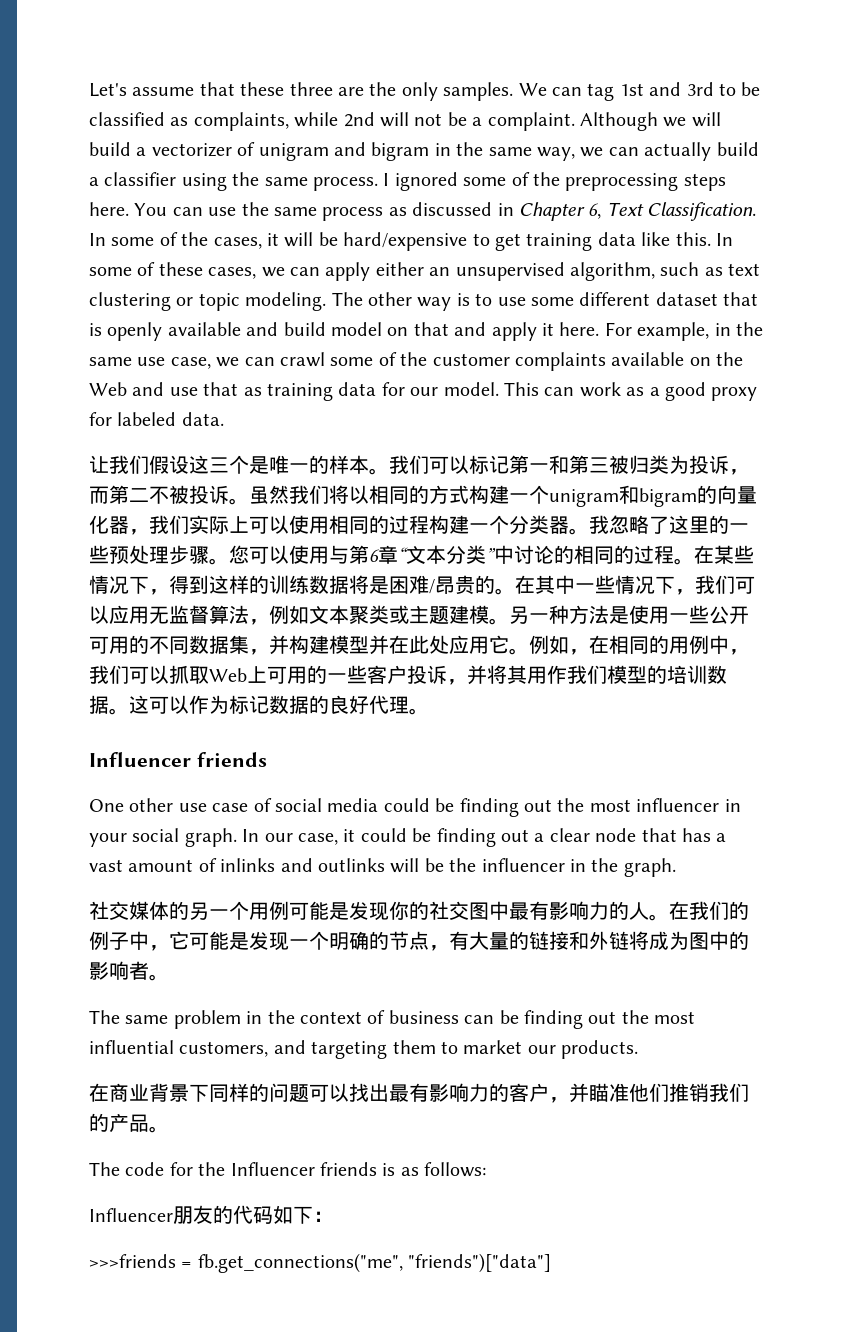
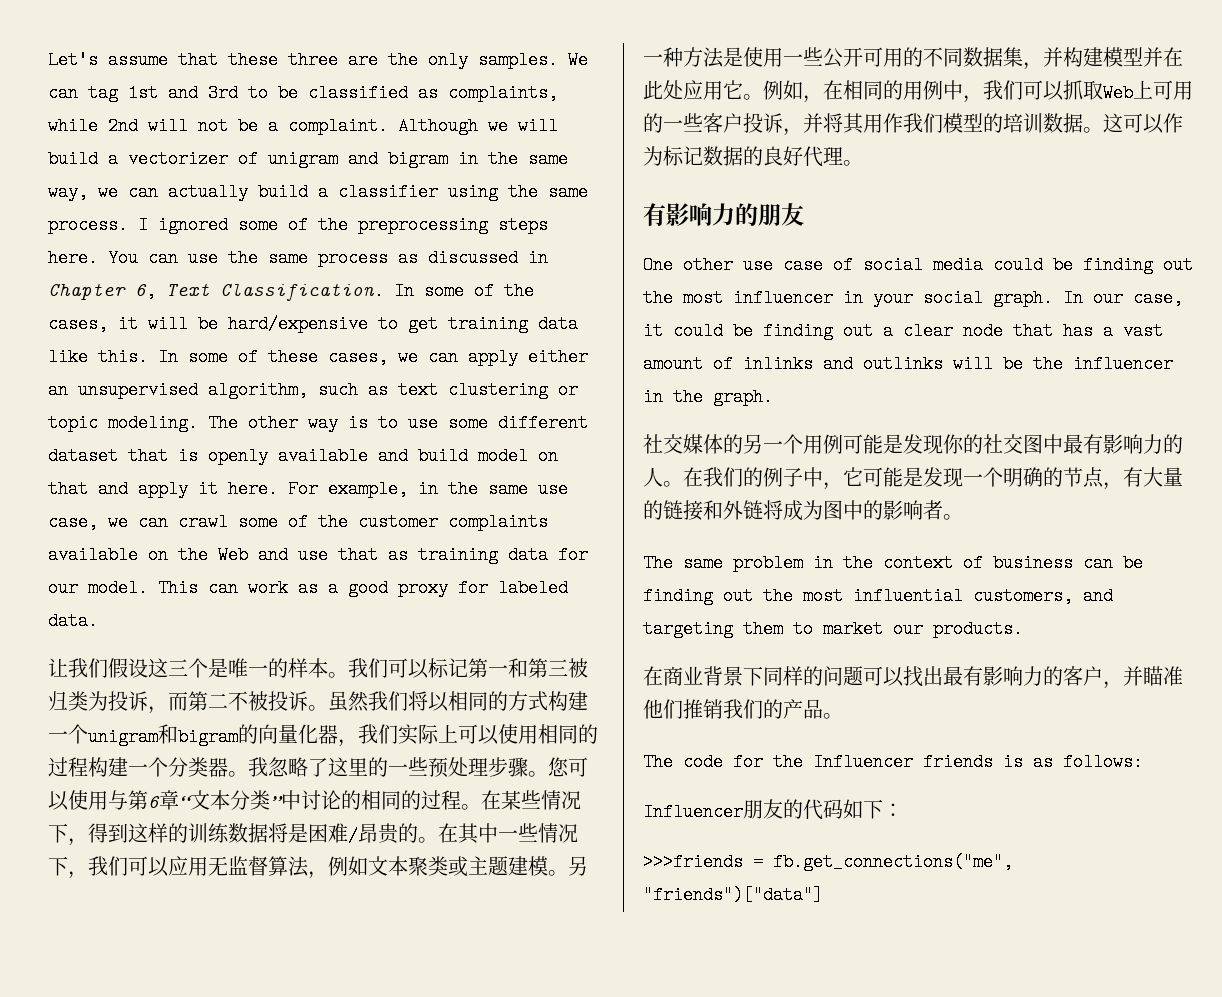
[89,752,267,767] Influencer friends -> [643,203,804,226] 有影响力的朋友

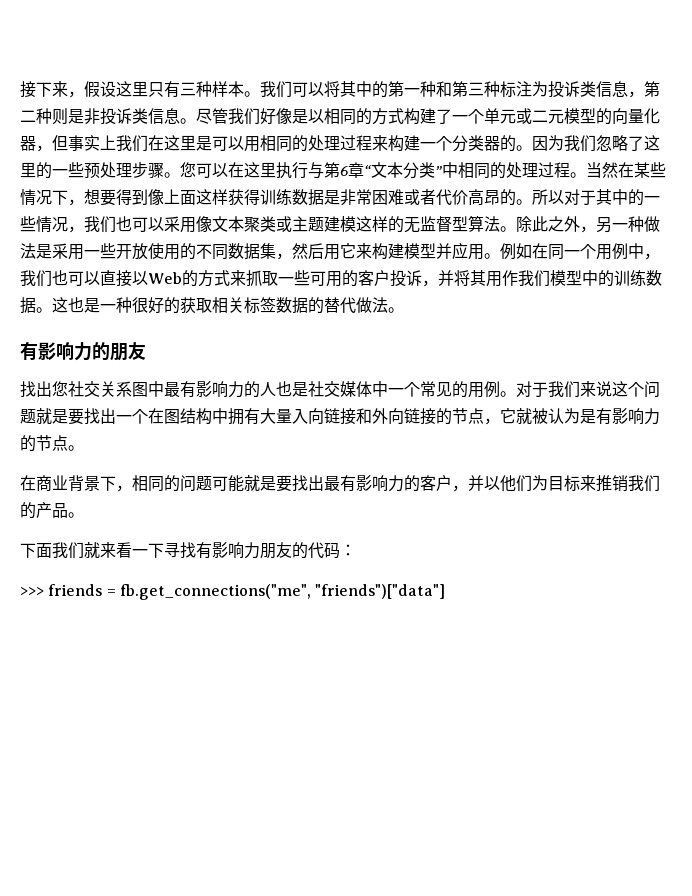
[48,51,588,69] [48,84,558,102] [48,117,558,135] [48,150,568,168] [48,183,588,201] [48,216,548,234] [48,249,548,267] [48,282,534,301] [48,315,578,333] [48,348,588,366] [48,381,578,399] [48,414,588,432] [48,447,558,465] [48,480,568,498] [48,513,548,531] [48,546,588,564] [48,579,568,597] [48,612,98,630] [48,658,588,679] [48,691,588,714] [48,724,598,747] [48,757,88,777] Let's assume that these three are the only samples. We can tag 1st and 3rd to be classified as complaints, while 2nd will not be a complaint. Although we will build a vectorizer of unigram and bigram in the same way, we can actually build a classifier using the same process. I ignored some of the preprocessing steps here. You can use the same process as discussed in Chapter 6, Text Classification. In some of the cases, it will be hard/expensive to get training data like this. In some of these cases, we can apply either an unsupervised algorithm, such as text clustering or topic modeling. The other way is to use some different dataset that is openly available and build model on that and apply it here. For example, in the same use case, we can crawl some of the customer complaints available on the Web and use that as training data for our model. This can work as a good proxy for labeled data. // 让我们假设这三个是唯一的样本。我们可以标记第一和第三被归类为投诉，而第二不被投诉。虽然我们将以相同的方式构建一个unigram和bigram的向量化器，我们实际上可以使用相同的过程 -> [20,81,660,98] [20,108,660,125] [20,135,388,152] 接下来，假设这里只有三种样本。我们可以将其中的第一种和第三种标注为投诉类信息，第二种则是非投诉类信息。尽管我们好像是以相同的方式构建了一个单元或二元模型的向量化器，但事实上我们在这里是可以用相同的处理过程来
[228,757,268,777] 。我 -> [500,135,596,152] 的。因为我们
[68,790,108,810] 使用 -> [228,162,308,179] 在这里执行
[301,790,581,810] [48,823,578,846] [48,856,368,879] 讨论的相同的过程。在某些情况下，得到这样的训练数据将是困难/昂贵的。在其中一些情况下，我们可以应用无监督算法，例如 -> [458,162,666,179] [20,189,660,206] [20,216,212,233] 相同的处理过程。当然在某些情况下，想要得到像上面这样获得训练数据是非常困难或者代价高昂的。所以对于其中的一些情况，我们也可以采用像
[548,856,588,876] [643,47,1183,70] [643,80,1193,103] [643,113,703,133] 。另一种方法是使用一些公开可用的不同数据集，并构建模型并在此处应用它。例如，在相同的用例中，我们可以抓取Web上可用的一些 -> [356,215,660,233] [20,242,660,260] [20,270,358,287] 这样的无监督型算法。除此之外，另一种做法是采用一些开放使用的不同数据集，然后用它来构建模型并应用。例如在同一个用例中，我们也可以直接以Web的方式来抓取一些可用的
[983,113,1183,134] [643,146,863,167] [643,203,804,226] [643,256,1193,274] [643,289,1183,307] [643,322,1163,340] [643,355,1173,373] [643,388,773,406] [643,434,1023,454] 的培训数据。这可以作为标记数据的良好代理。 // 有影响力的朋友 // One other use case of social media could be finding out the most influencer in your social graph. In our case, it could be finding out a clear node that has a vast amount of inlinks and outlinks will be the influencer in the graph. // 社交媒体的另一个用例可能是发现你的社交 -> [582,270,662,287] [20,297,404,314] [20,342,146,361] [20,381,132,397] 中的训练数据。这也是一种很好的获取相关标签数据的替代做法。 // 有影响力的朋友 // 找出您社交关系
[663,467,1183,490] [643,500,963,521] [643,554,1143,572] [643,587,1113,605] [643,620,1023,638] 。在我们的例子中，它可能是发现一个明确的节点，有大量的链接和外链将成为图中的影响者。 // The same problem in the context of business can be finding out the most influential customers, and targeting them to market our products. -> [276,381,660,398] [20,408,660,425] [20,435,84,452] 也是社交媒体中一个常见的用例。对于我们来说这个问题就是要找出一个在图结构中拥有大量入向链接和外向链接的节点，它就被认为是有影响力的节点。
[763,666,803,686] 同样 -> [116,475,164,492] ，相同
[883,667,904,687] 以 -> [228,475,292,492] 能就是要
[1143,666,1183,686] [643,699,683,719] 瞄准他们 -> [484,475,596,492] 以他们为目标来
[643,753,1143,771] [643,803,743,821] The code for the Influencer friends is as follows: // Influencer -> [20,542,260,559] 下面我们就来看一下寻找有影响力
[843,799,883,819] 如下 -> (340, 550) none
[643,853,743,871] >>>friends -> [20,584,103,596] >>> friends

